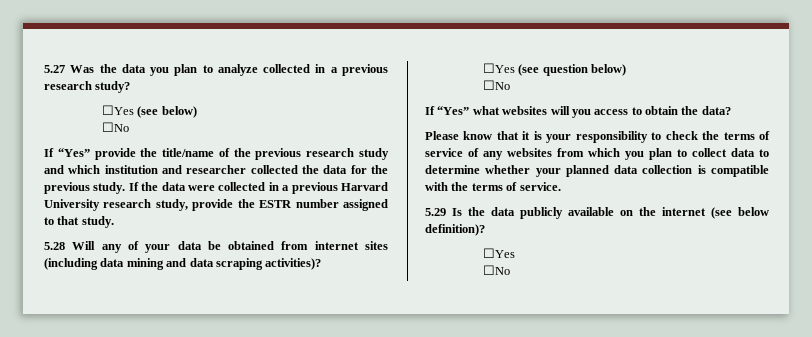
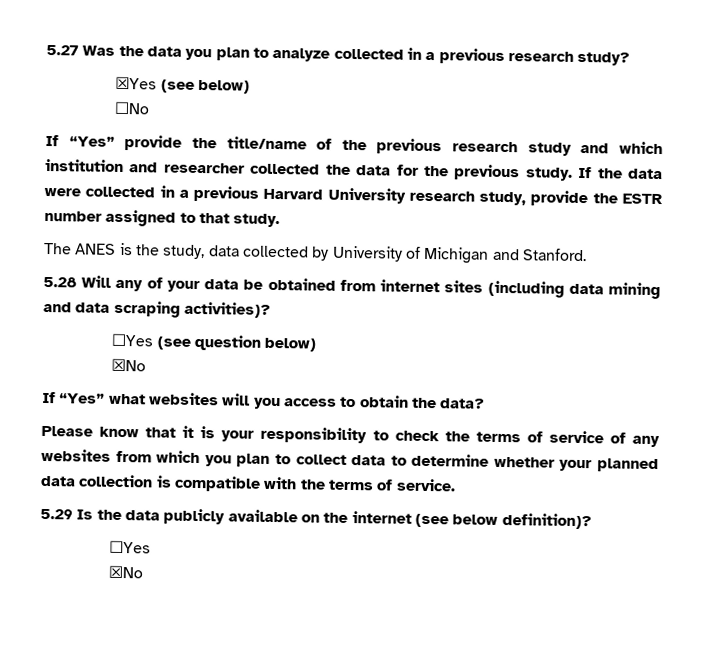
[101,105,134,115] ☐Yes -> [115,76,158,90] ☒Yes
(114, 222) none -> [44,242,587,264] // The ANES is the study, data collected by University of Michigan and Stanford.
[482,80,510,90] ☐No -> [111,358,147,372] ☒No
[482,265,510,275] ☐No -> [108,565,144,579] ☒No

